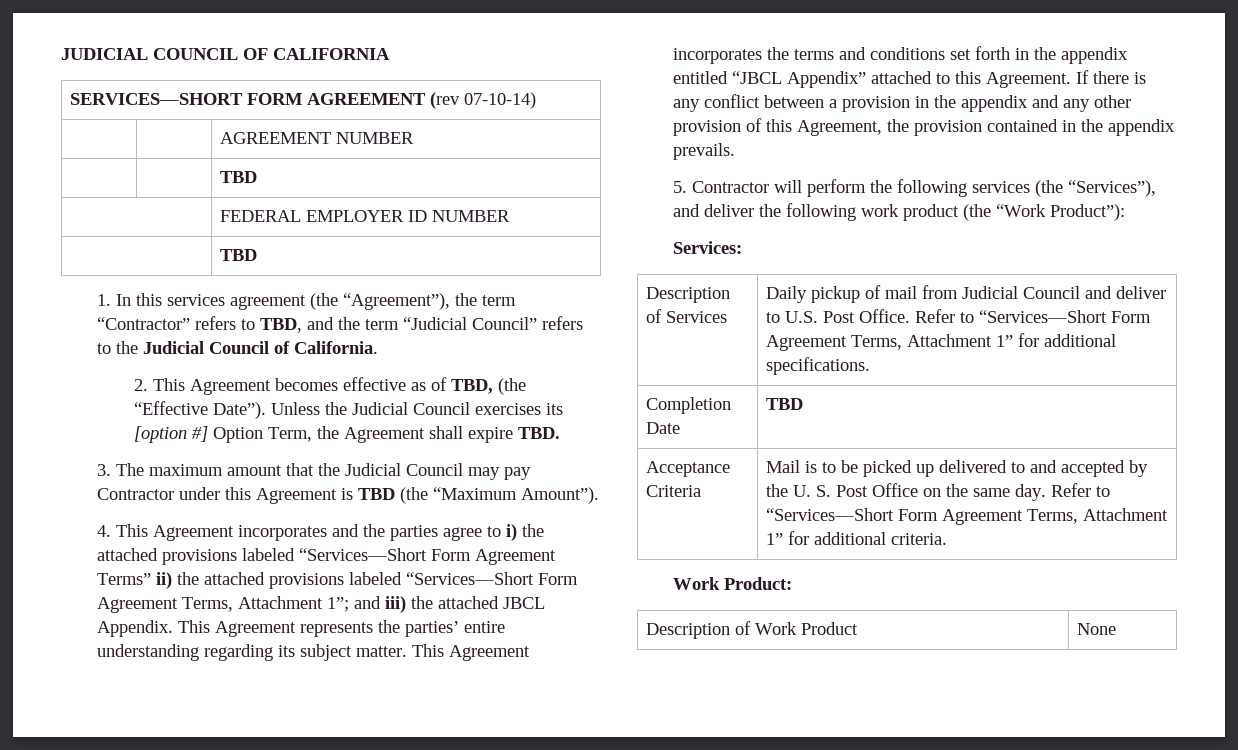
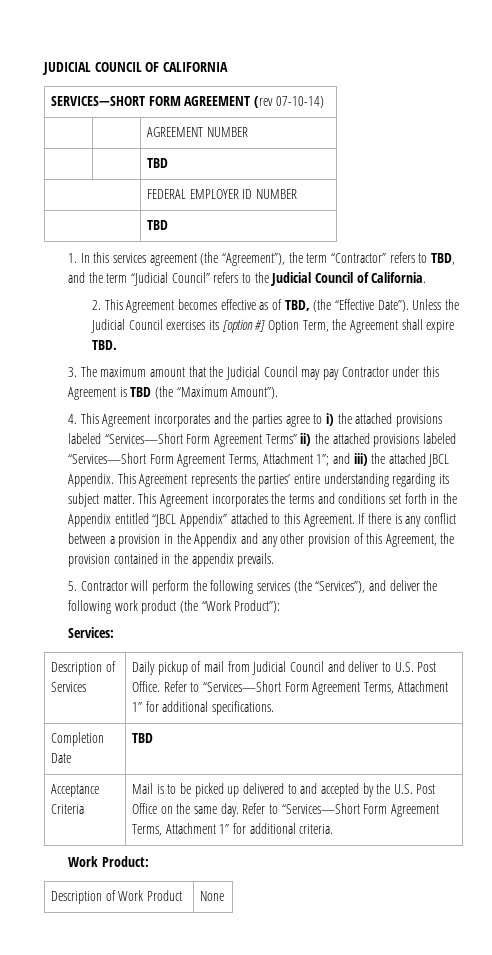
[1061,47,1129,64] appendix -> [68,513,112,527] Appendix
[961,95,1029,112] appendix -> [194,533,238,547] Appendix
[793,485,832,497] U. S. -> [393,784,413,794] U.S.

